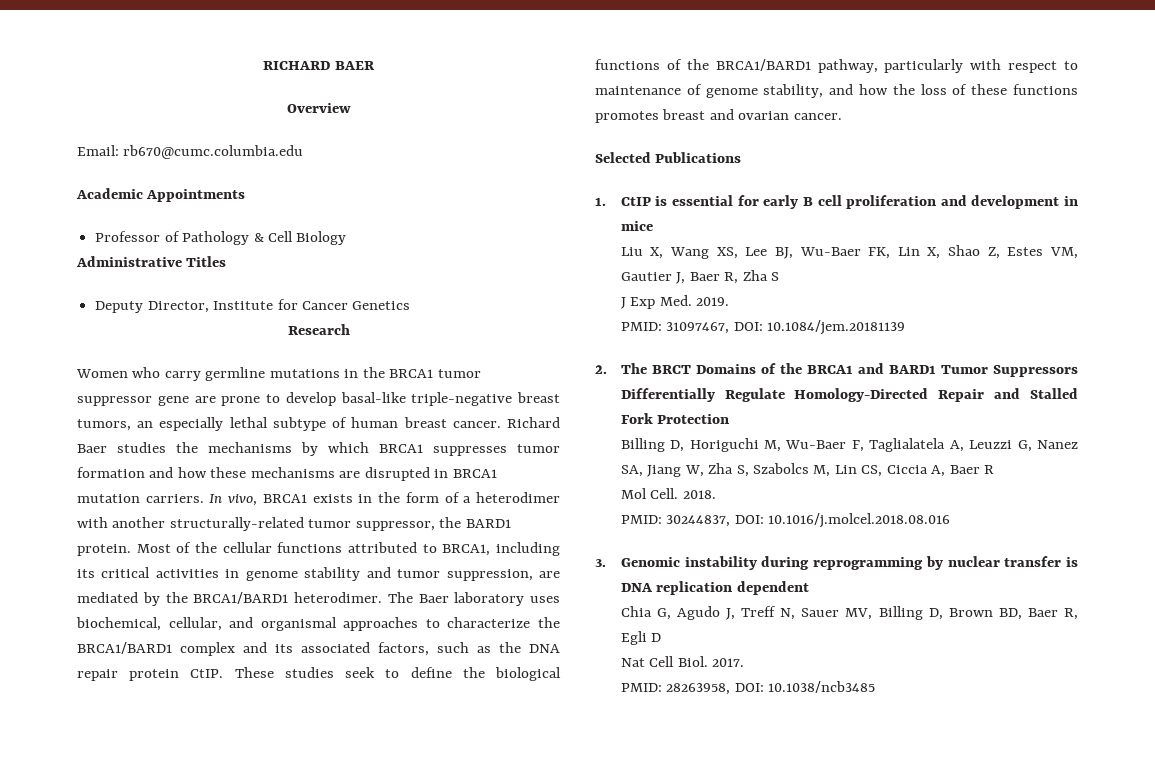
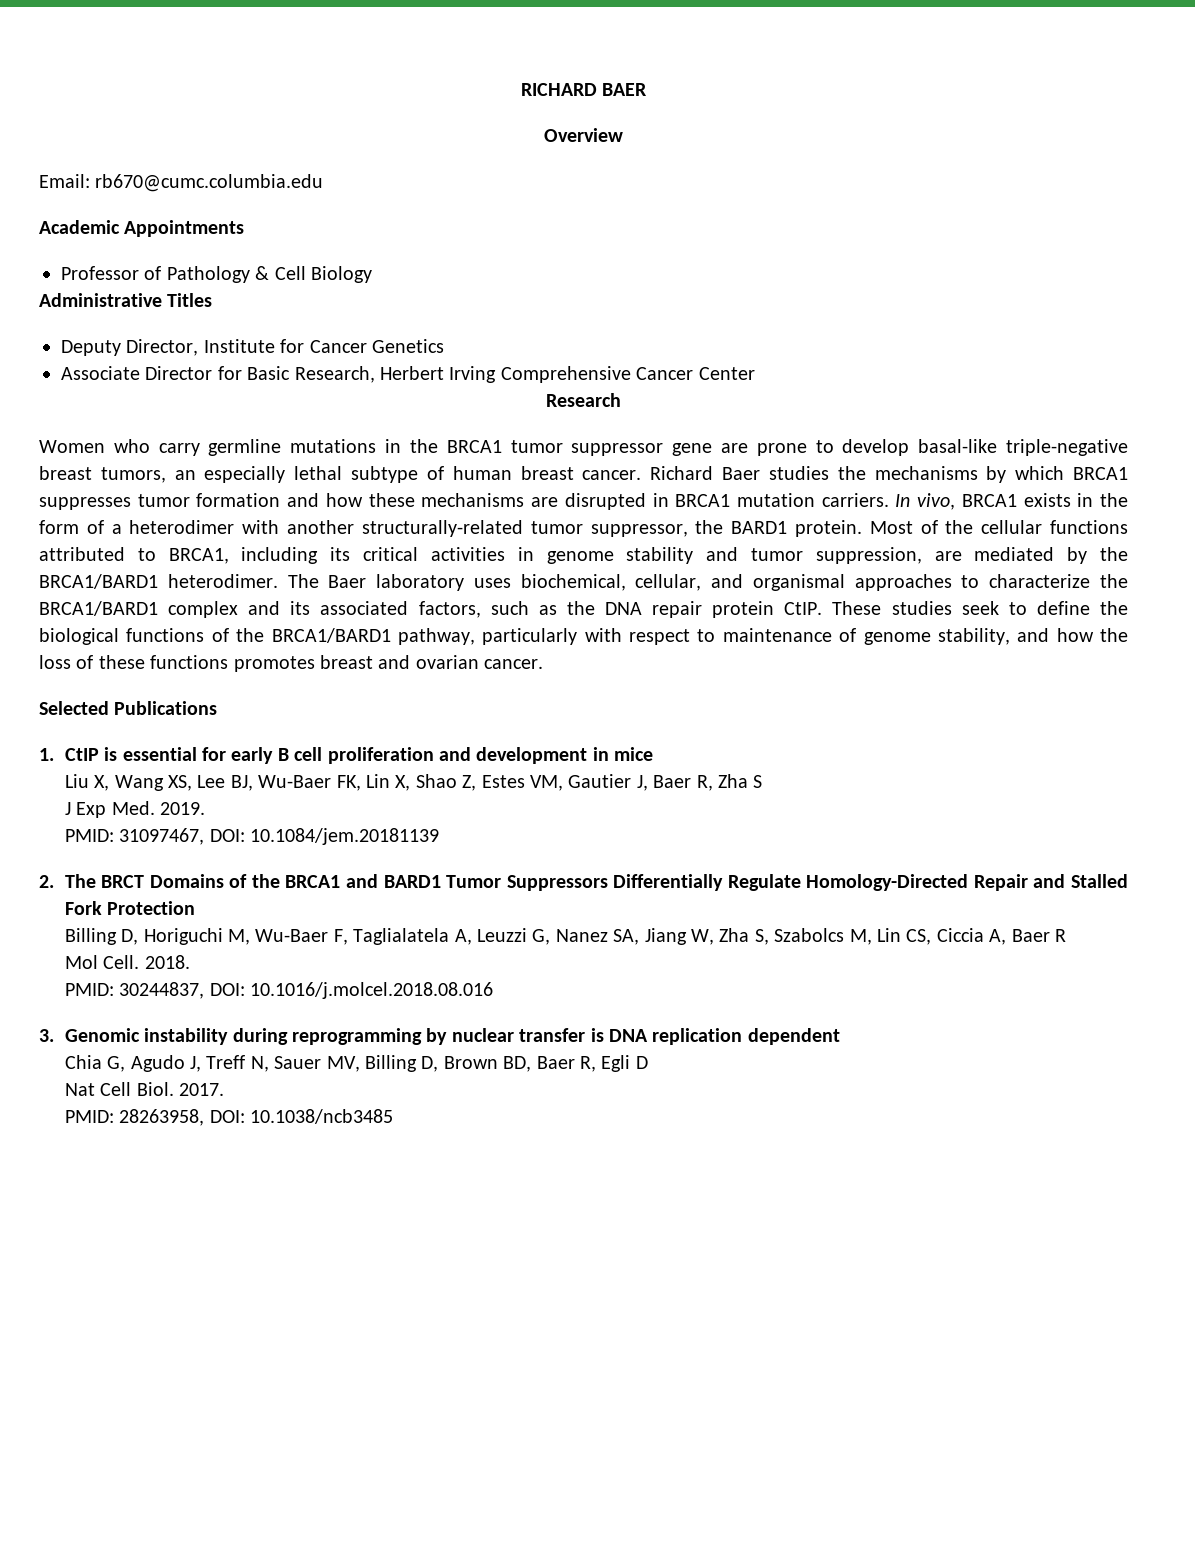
(411, 305) none -> [61,366,755,383] // Associate Director for Basic Research, Herbert Irving Comprehensive Cancer Center

